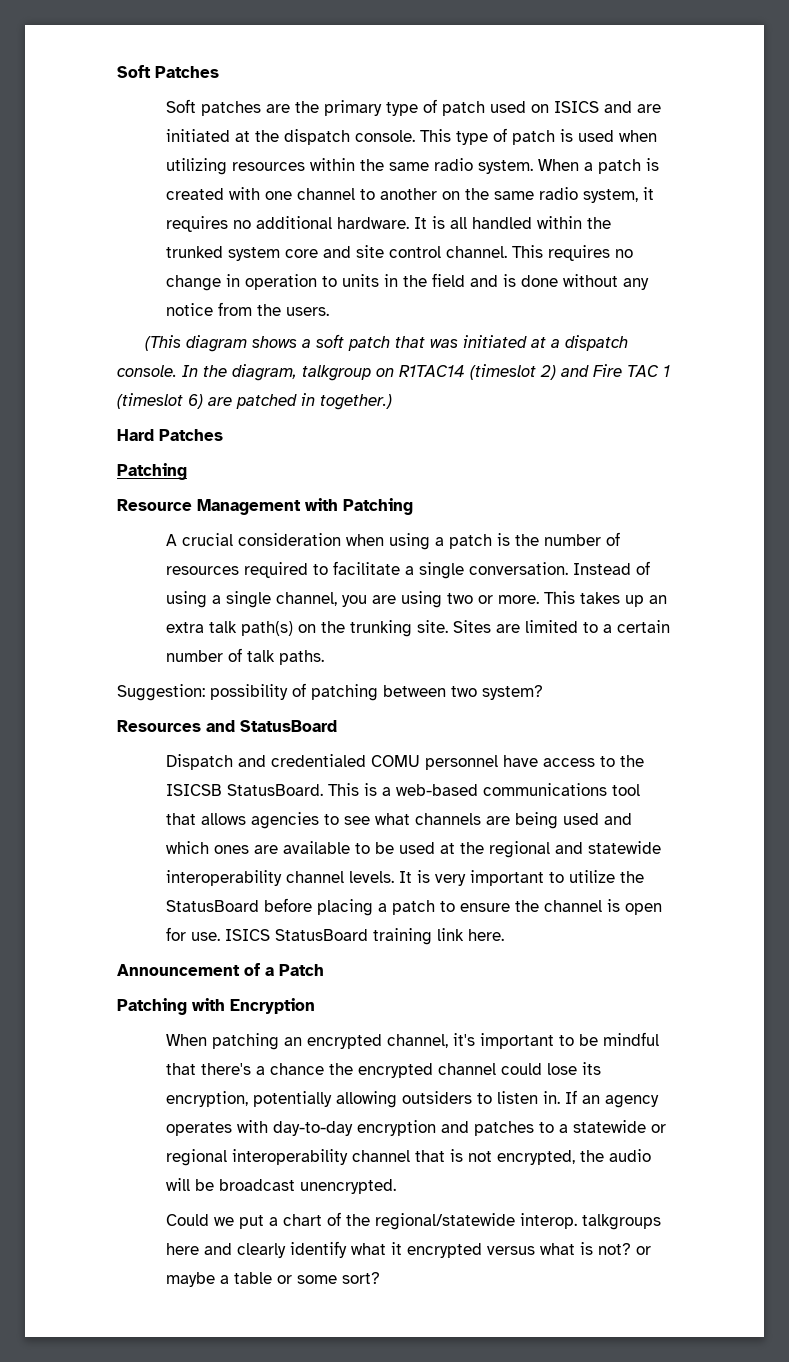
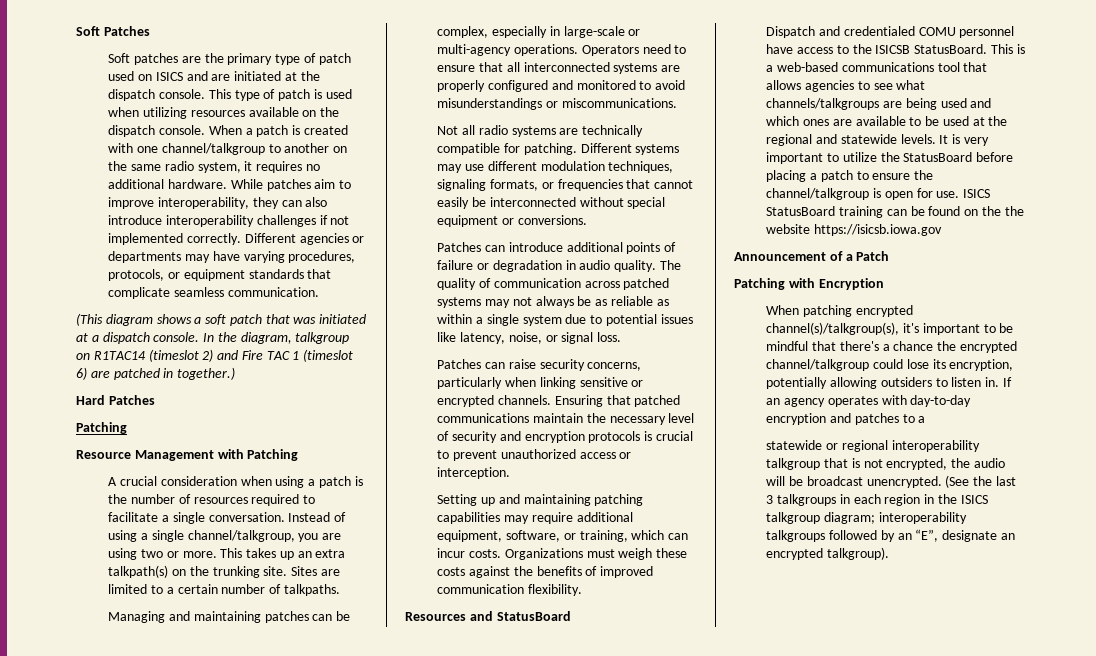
[309,158,533,174] within the same radio system. -> [248,107,340,117] [108,125,205,137] available on the dispatch console.
[296,188,355,200] channel -> [161,143,265,155] channel/talkgroup
[413,216,611,229] [165,245,633,261] [165,273,649,291] [165,302,329,316] It is all handled within the trunked system core and site control channel. This requires no change in operation to units in the field and is done without any notice from the users. -> [230,179,352,191] [108,197,328,209] [108,215,350,227] [108,233,365,245] [108,251,356,263] [108,269,332,281] [108,287,319,299] While patches aim to improve interoperability, they can also introduce interoperability challenges if not implemented correctly. Different agencies or departments may have varying procedures, protocols, or equipment standards that complicate seamless communication.
[275,592,337,606] channel, -> [187,530,295,542] channel/talkgroup,
[208,621,293,636] talk path(s) -> [108,565,169,578] talkpath(s)
[246,650,324,665] [117,683,543,701] talk paths. // Suggestion: possibility of patching between two system? -> [283,584,340,596] [108,611,351,623] [437,26,641,38] [437,44,687,56] [437,62,681,74] [437,80,686,92] [437,98,677,110] [437,125,644,137] [437,143,680,155] [437,161,674,173] [437,179,694,191] [437,197,666,209] [437,215,587,227] [437,242,677,254] [437,260,681,272] [437,278,670,290] [437,296,669,308] [437,314,693,326] [437,332,622,344] [437,359,642,371] [437,377,644,389] [437,395,681,407] [437,413,695,425] [437,431,693,443] [437,449,632,461] [437,467,511,479] [437,494,644,506] [437,512,633,524] [437,530,689,542] [437,548,688,560] [437,566,654,578] [437,584,582,596] talkpaths. // Managing and maintaining patches can be complex, especially in large-scale or multi-agency operations. Operators need to ensure that all interconnected systems are properly configured and monitored to avoid misunderstandings or miscommunications. // Not all radio systems are technically compatible for patching. Different systems may use different modulation techniques, signaling formats, or frequencies that cannot easily be interconnected without special equipment or conversions. // Patches can introduce additional points of failure or degradation in audio quality. The quality of communication across patched systems may not always be as reliable as within a single system due to potential issues like latency, noise, or signal loss. // Patches can raise security concerns, particularly when linking sensitive or encrypted channels. Ensuring that patched communications maintain the necessary level of security and encryption protocols is crucial to prevent unauthorized access or interception. // Setting up and maintaining patching capabilities may require additional equipment, software, or training, which can incur costs. Organizations must weigh these costs against the benefits of improved communication flexibility.
[414,813,481,825] channels -> [766,98,880,110] channels/talkgroups
[165,870,344,886] interoperability channel -> (897, 139) none
[543,900,602,912] channel -> [766,188,870,200] channel/talkgroup
[436,928,504,941] link here. -> [886,206,1024,216] [766,224,942,236] can be found on the the website https://isicsb.iowa.gov
[283,1034,448,1049] an encrypted channel, -> [855,305,913,317] [766,322,900,335] encrypted channel(s)/talkgroup(s),
[437,1063,496,1075] channel -> [766,359,870,371] channel/talkgroup
(568, 1128) none -> (926, 419) //
[351,1150,410,1162] channel -> [766,458,821,470] talkgroup
[165,1212,661,1230] [165,1241,651,1258] [165,1272,380,1287] // Could we put a chart of the regional/statewide interop. talkgroups here and clearly identify what it encrypted versus what is not? or maybe a table or some sort? -> [945,475,1016,488] [766,494,988,506] [766,512,967,524] [766,529,1015,542] [766,547,889,560] (See the last 3 talkgroups in each region in the ISICS talkgroup diagram; interoperability talkgroups followed by an “E”, designate an encrypted talkgroup).

